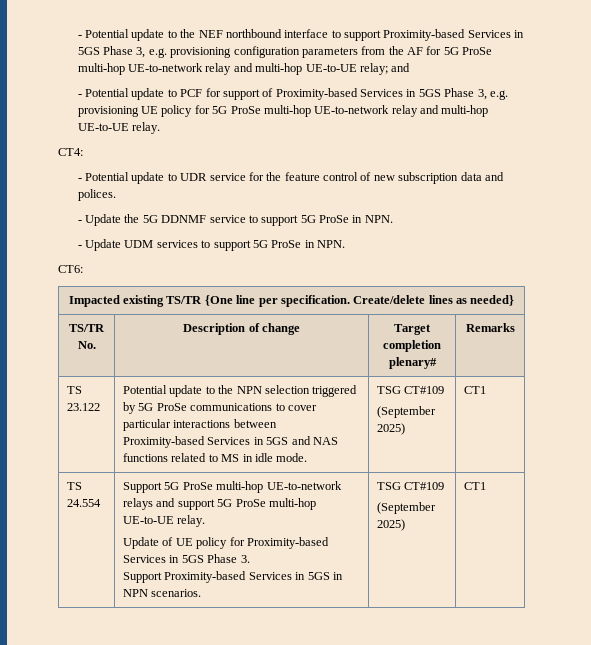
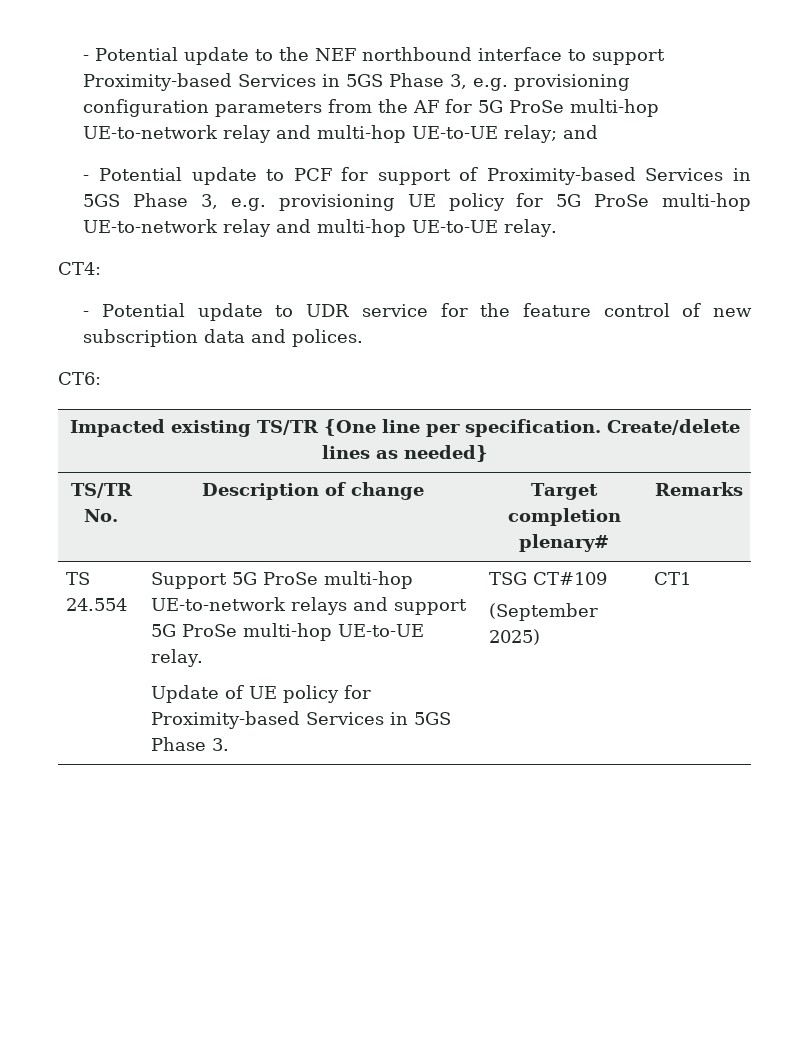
[77,214,393,226] [77,239,346,251] // - Update the 5G DDNMF service to support 5G ProSe in NPN. // - Update UDM services to support 5G ProSe in NPN. -> (364, 338) none
[67,386,83,394] [67,403,101,411] [123,385,358,397] [123,402,317,414] [123,419,277,431] [123,436,338,448] [123,453,308,462] [377,386,445,394] [377,406,437,418] [377,423,406,435] [464,386,487,394] // TS 23.122 | Potential update to the NPN selection triggered by 5G ProSe communications to cover particular interactions between Proximity-based Services in 5GS and NAS functions related to MS in idle mode. | TSG CT#109 // (September 2025) | CT1 -> (743, 489) none
[123,571,343,583] [123,589,202,597] // Support Proximity-based Services in 5GS in NPN scenarios. -> (229, 744) none

